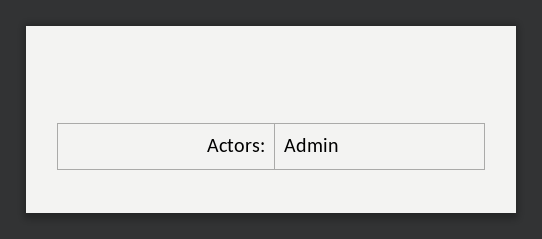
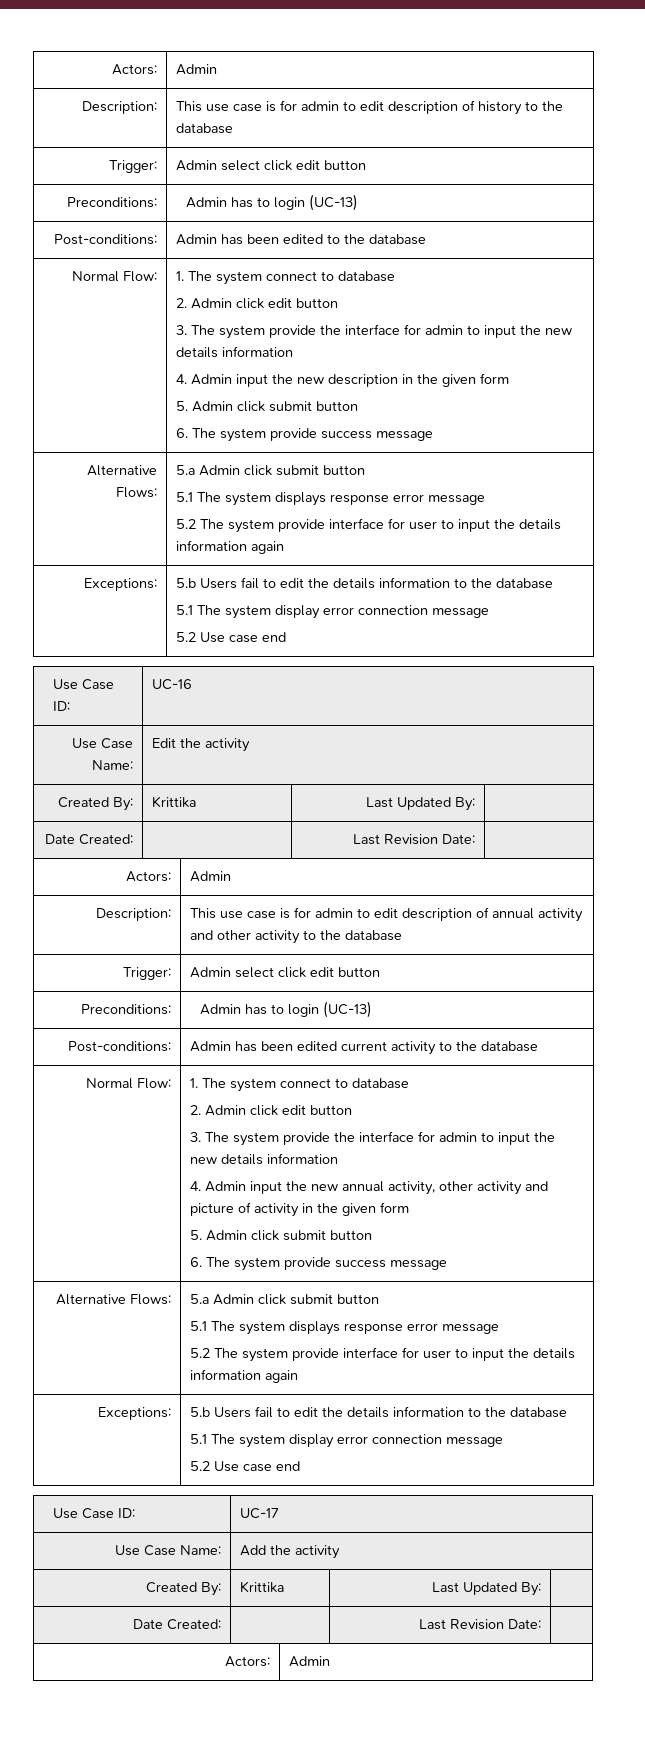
[207,139,266,152] [283,138,339,152] Actors: | Admin -> [111,64,157,75] [176,64,218,75] [81,101,157,114] [176,100,564,115] [176,123,234,134] [108,160,157,173] [176,160,367,171] [66,197,157,208] [186,194,359,211] [53,234,157,245] [176,234,427,245] [71,271,157,282] [176,271,396,285] [176,298,339,309] [176,324,573,339] [176,346,294,358] [176,373,510,387] [176,401,359,412] [176,428,434,442] [86,465,157,476] [115,487,157,498] [176,465,366,476] [176,492,486,506] [176,518,562,533] [176,540,285,554] [83,578,157,591] [176,577,554,589] [176,605,490,619] [176,632,287,643] [53,679,115,690] [53,701,71,711] [152,679,193,690] [71,738,133,749] [91,760,133,770] [152,738,251,752] [57,797,133,811] [152,796,197,808] [365,797,475,811] [44,834,133,845] [352,834,475,845] [125,871,171,882] [190,871,232,882] [95,908,171,921] [190,907,584,922] [190,930,403,944] [122,967,171,980] [190,967,381,978] [80,1004,171,1015] [200,1001,373,1018] [67,1041,171,1052] [190,1041,539,1055] [85,1078,171,1089] [190,1078,410,1092] [190,1105,353,1116] [190,1131,556,1146] [190,1153,339,1165] [190,1181,549,1195] [190,1202,410,1217] [190,1230,373,1241] [190,1257,448,1271] [55,1294,171,1305] [190,1294,380,1305] [190,1321,500,1335] [190,1347,576,1362] [190,1369,299,1383] [97,1407,171,1420] [190,1406,568,1418] [190,1434,504,1448] [190,1461,301,1472] [53,1508,136,1519] [240,1508,280,1519] [114,1545,221,1556] [240,1545,341,1559] [145,1582,221,1596] [240,1581,285,1593] [431,1582,541,1596] [132,1619,221,1630] [418,1619,541,1630] [224,1656,270,1667] [289,1656,331,1667] Actors: | Admin // Description: | This use case is for admin to edit description of history to the database // Trigger: | Admin select click edit button // Preconditions: | Admin has to login (UC-13) // Post-conditions: | Admin has been edited to the database // Normal Flow: | 1. The system connect to database // 2. Admin click edit button // 3. The system provide the interface for admin to input the new details information // 4. Admin input the new description in the given form // 5. Admin click submit button // 6. The system provide success message // Alternative Flows: | 5.a Admin click submit button // 5.1 The system displays response error message // 5.2 The system provide interface for user to input the details information again // Exceptions: | 5.b Users fail to edit the details information to the database // 5.1 The system display error connection message // 5.2 Use case end // Use Case ID: | UC-16 // Use Case Name: | Edit the activity // Created By: | Krittika | Last Updated By: | // Date Created: | | Last Revision Date: | // Actors: | Admin // Description: | This use case is for admin to edit description of annual activity and other activity to the database // Trigger: | Admin select click edit button // Preconditions: | Admin has to login (UC-13) // Post-conditions: | Admin has been edited current activity to the database // Normal Flow: | 1. The system connect to database // 2. Admin click edit button // 3. The system provide the interface for admin to input the new details information // 4. Admin input the new annual activity, other activity and picture of activity in the given form // 5. Admin click submit button // 6. The system provide success message // Alternative Flows: | 5.a Admin click submit button // 5.1 The system displays response error message // 5.2 The system provide interface for user to input the details information again // Exceptions: | 5.b Users fail to edit the details information to the database // 5.1 The system display error connection message // 5.2 Use case end // Use Case ID: | UC-17 // Use Case Name: | Add the activity // Created By: | Krittika | Last Updated By: | // Date Created: | | Last Revision Date: | // Actors: | Admin

